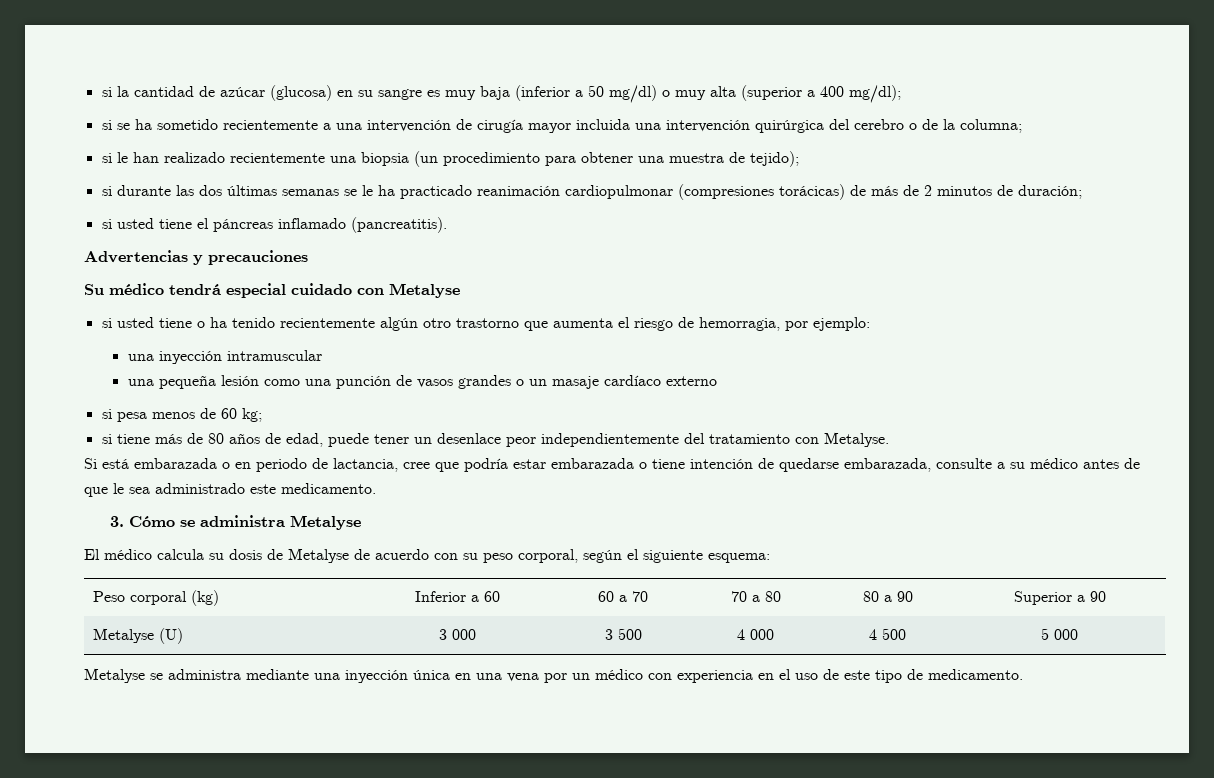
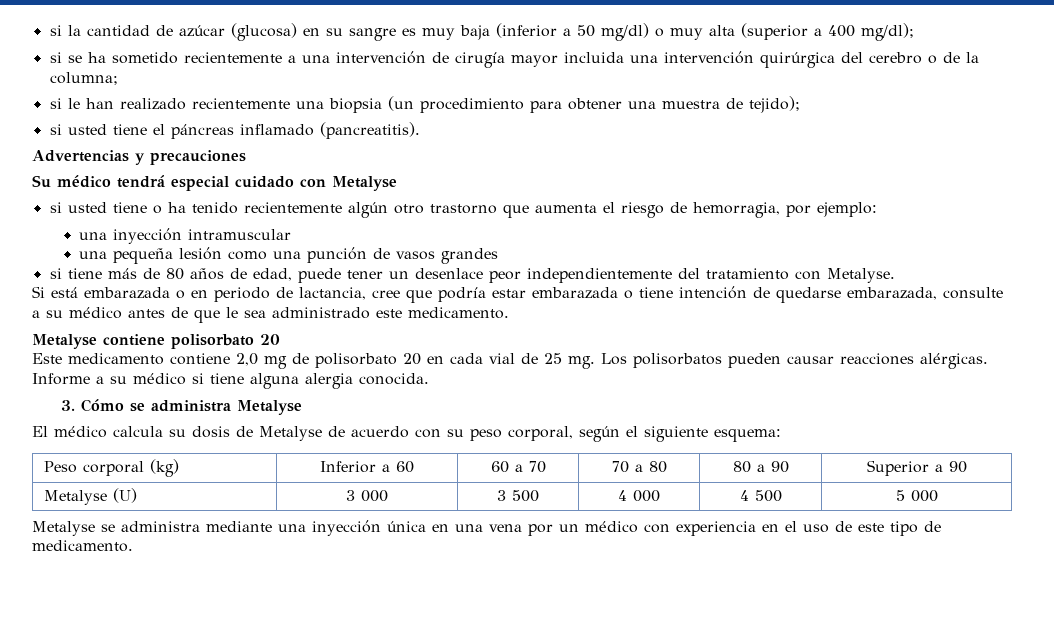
[101,184,1082,200] // si durante las dos últimas semanas se le ha practicado reanimación cardiopulmonar (compresiones torácicas) de más de 2 minutos de duración; -> (800, 104) none
[515,375,717,389] [101,408,262,422] o un masaje cardíaco externo // si pesa menos de 60 kg; -> (499, 256) none
(376, 488) none -> [32,334,280,349] [32,353,988,369] [32,373,429,389] // Metalyse contiene polisorbato 20 // Este medicamento contiene 2,0 mg de polisorbato 20 en cada vial de 25 mg. Los polisorbatos pueden causar reacciones alérgicas. Informe a su médico si tiene alguna alergia conocida.

